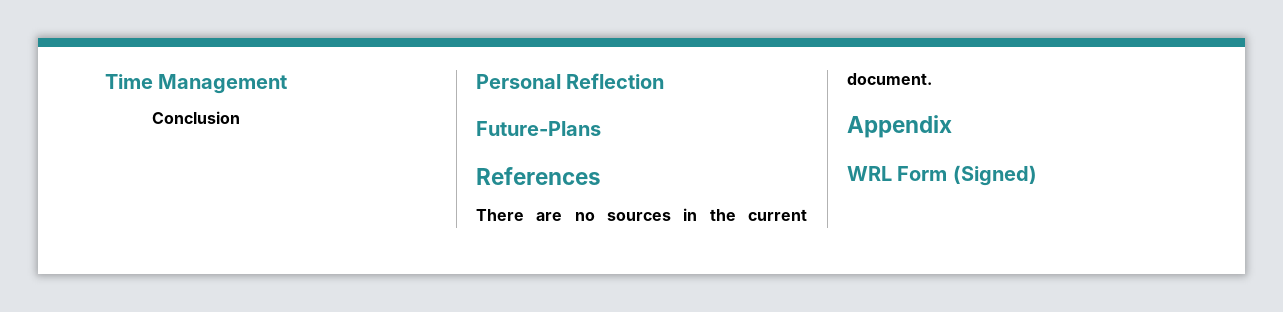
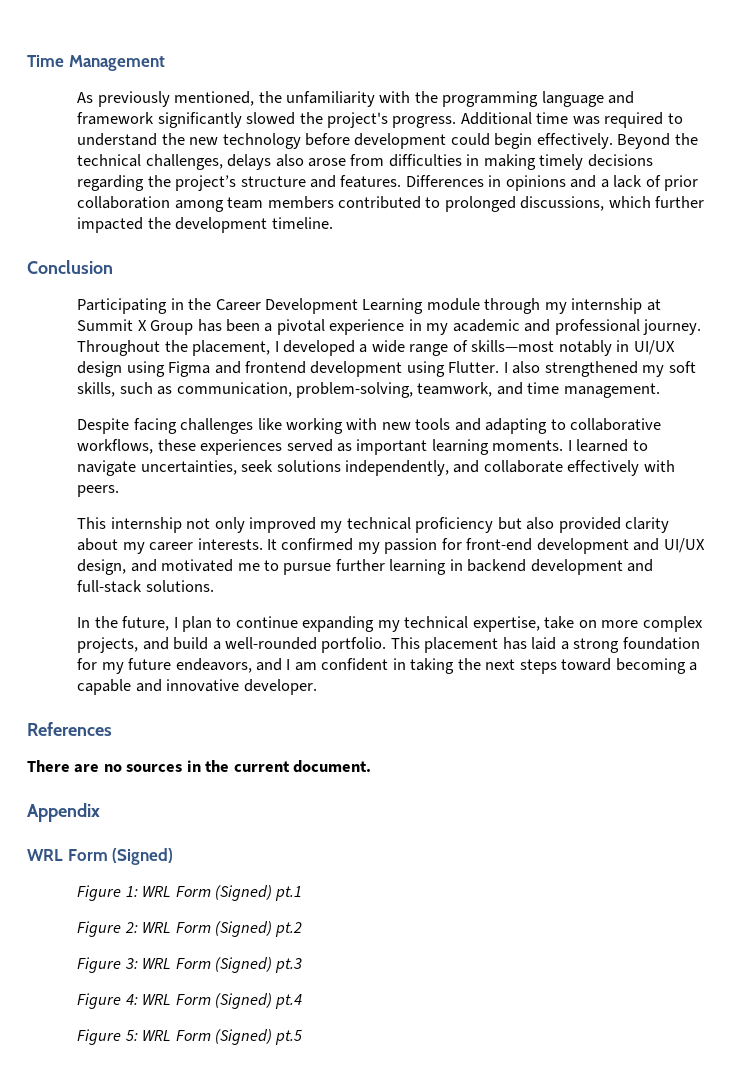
[152,111,241,124] [476,73,665,89] [476,121,601,136] Conclusion // Personal Reflection // Future-Plans -> [77,91,635,107] [77,112,683,128] [77,133,698,149] [77,154,653,170] [77,175,699,191] [77,196,705,212] [77,217,333,233] [27,260,113,274] [77,298,661,314] [77,319,702,335] [77,340,675,356] [77,361,696,377] [77,382,660,398] [77,418,662,434] [77,439,648,455] [77,460,675,476] [77,485,120,497] [77,517,670,533] [77,538,705,554] [77,559,654,575] [77,580,214,593] [77,616,703,632] [77,637,700,653] [77,658,697,674] [77,679,317,695] As previously mentioned, the unfamiliarity with the programming language and framework significantly slowed the project's progress. Additional time was required to understand the new technology before development could begin effectively. Beyond the technical challenges, delays also arose from difficulties in making timely decisions regarding the project’s structure and features. Differences in opinions and a lack of prior collaboration among team members contributed to prolonged discussions, which further impacted the development timeline. // Conclusion // Participating in the Career Development Learning module through my internship at Summit X Group has been a pivotal experience in my academic and professional journey. Throughout the placement, I developed a wide range of skills—most notably in UI/UX design using Figma and frontend development using Flutter. I also strengthened my soft skills, such as communication, problem-solving, teamwork, and time management. // Despite facing challenges like working with new tools and adapting to collaborative workflows, these experiences served as important learning moments. I learned to navigate uncertainties, seek solutions independently, and collaborate effectively with peers. // This internship not only improved my technical proficiency but also provided clarity about my career interests. It confirmed my passion for front-end development and UI/UX design, and motivated me to pursue further learning in backend development and full-stack solutions. // In the future, I plan to continue expanding my technical expertise, take on more complex projects, and build a well-rounded portfolio. This placement has laid a strong foundation for my future endeavors, and I am confident in taking the next steps toward becoming a capable and innovative developer.
(1037, 175) none -> [77,885,303,901] [77,921,303,937] [77,957,303,973] [77,993,303,1009] [77,1029,303,1045] // Figure 1: WRL Form (Signed) pt.1 // Figure 2: WRL Form (Signed) pt.2 // Figure 3: WRL Form (Signed) pt.3 // Figure 4: WRL Form (Signed) pt.4 // Figure 5: WRL Form (Signed) pt.5

